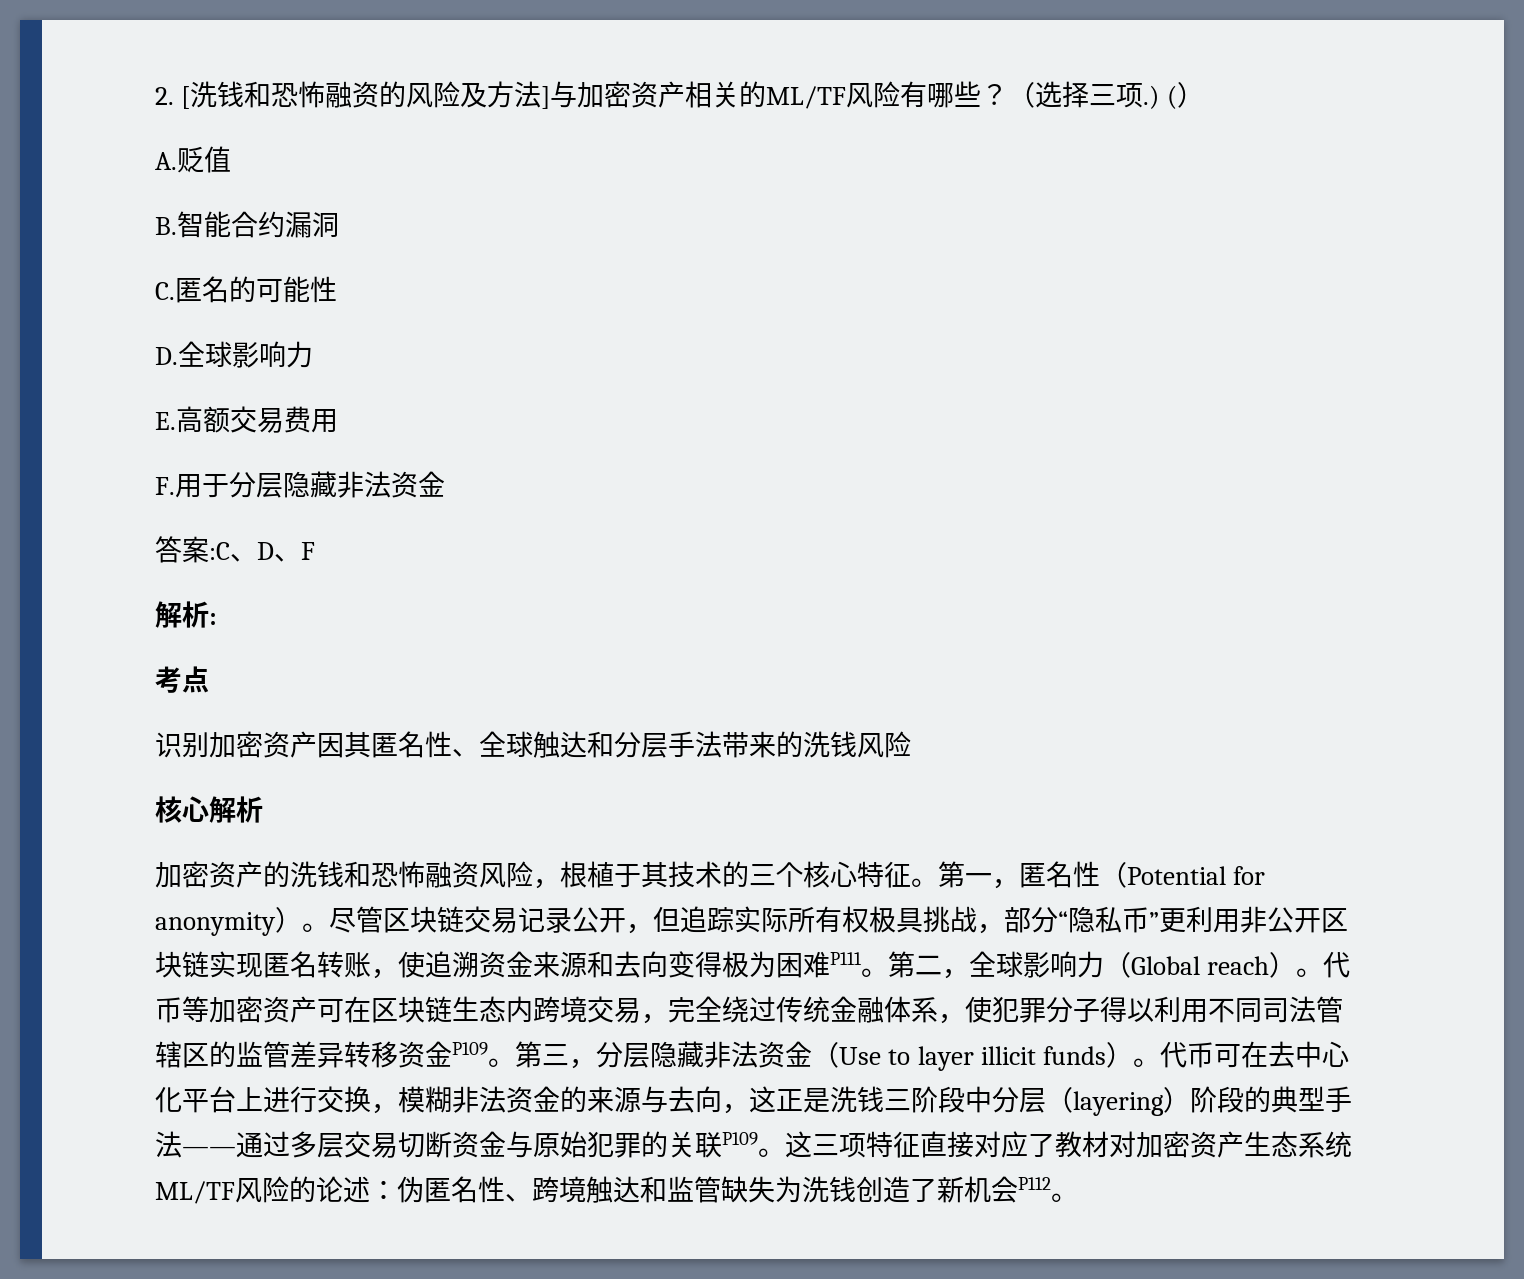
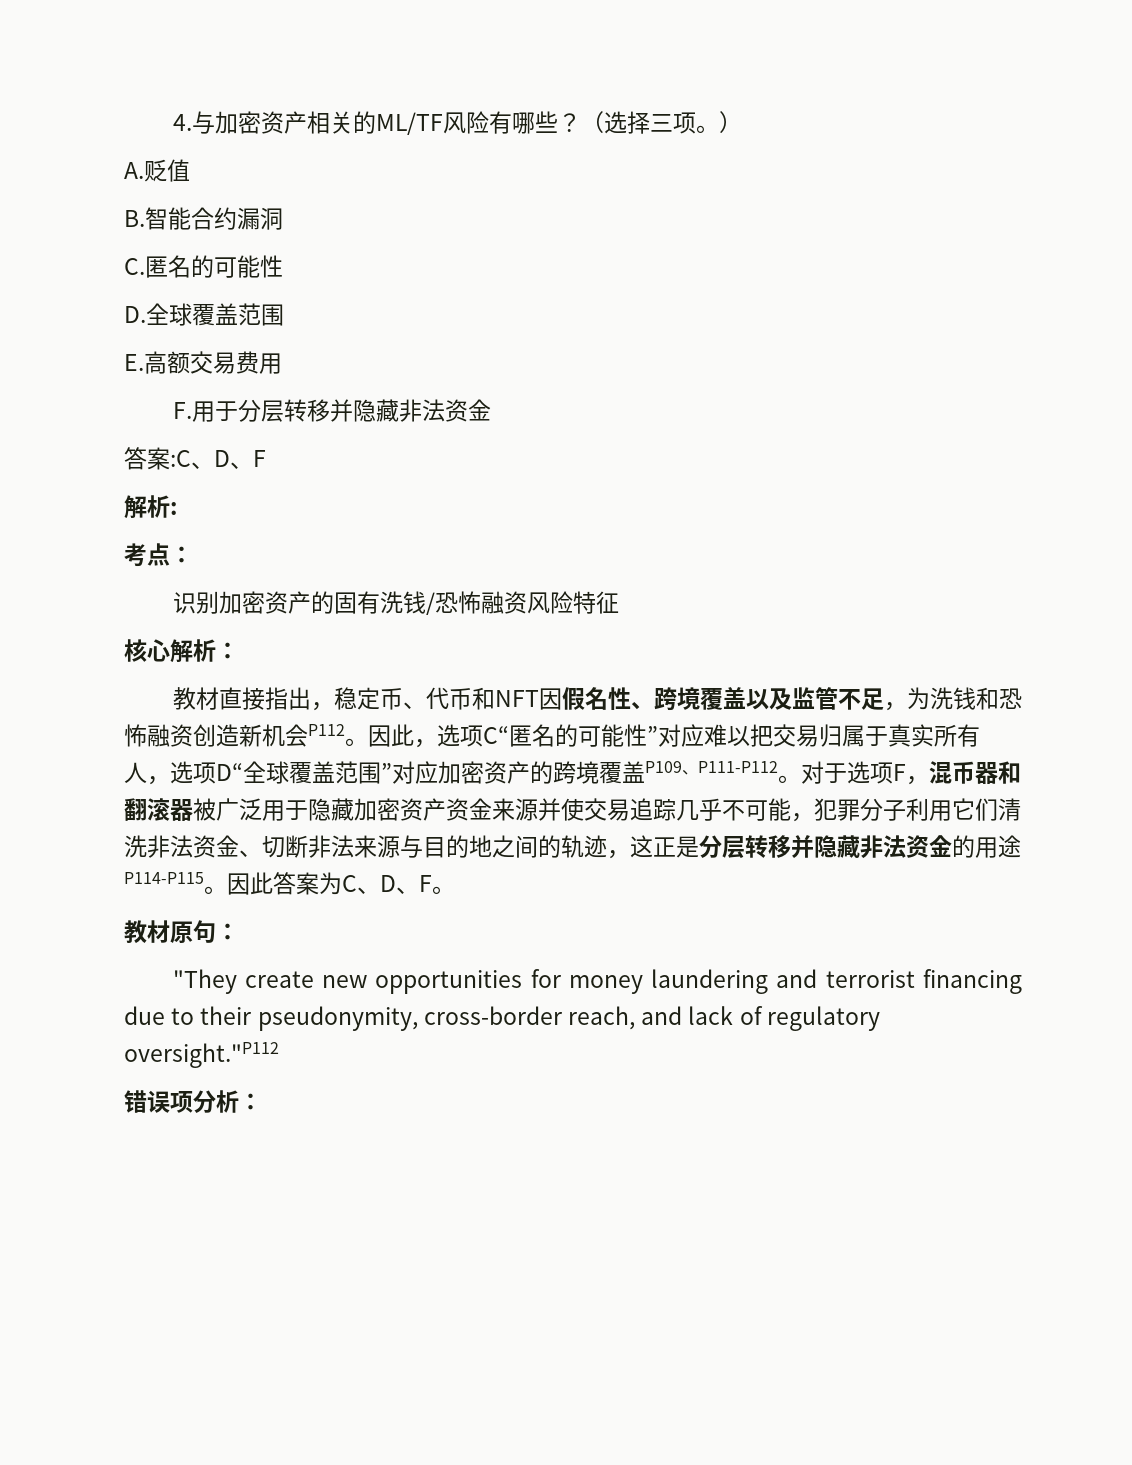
[155,81,551,109] 2. [洗钱和恐怖融资的风险及方法] -> [172,114,192,131] 4.
[1143,85,1177,109] .) ( -> [695,125,719,133] 。
[232,341,313,368] 影响力 -> [192,303,284,326] 覆盖范围
(283, 485) none -> [283,399,353,422] 转移并
(209, 679) none -> [170,546,193,563] ：
[317,731,911,758] 因其匿名性、全球触达和分层手法带来的洗钱风险 -> [310,591,619,615] 的固有洗钱/恐怖融资风险特征
[155,861,1266,889] [155,906,1348,936] [155,951,862,979] [861,951,1351,979] [155,996,1343,1024] [155,1041,488,1068] [488,1041,1350,1071] [155,1086,1352,1116] [155,1131,758,1158] [758,1131,1352,1158] [155,1176,1051,1204] [1051,1193,1078,1202] // 加密资产的洗钱和恐怖融资风险，根植于其技术的三个核心特征。第一，匿名性（Potential for anonymity）。尽管区块链交易记录公开，但追踪实际所有权极具挑战，部分“隐私币”更利用非公开区块链实现匿名转账，使追溯资金来源和去向变得极为困难P111。第二，全球影响力（Global reach）。代币等加密资产可在区块链生态内跨境交易，完全绕过传统金融体系，使犯罪分子得以利用不同司法管辖区的监管差异转移资金P109。第三，分层隐藏非法资金（Use to layer illicit funds）。代币可在去中心化平台上进行交换，模糊非法资金的来源与去向，这正是洗钱三阶段中分层（layering）阶段的典型手法——通过多层交易切断资金与原始犯罪的关联P109。这三项特征直接对应了教材对加密资产生态系统ML/TF风险的论述：伪匿名性、跨境触达和监管缺失为洗钱创造了新机会P112。 -> [216,642,239,659] [172,687,1022,711] [124,724,345,747] [345,724,980,748] [124,761,778,785] [778,761,1021,785] [124,798,1021,822] [124,835,1021,859] [124,872,204,884] [204,872,455,895] [124,920,239,944] [172,969,1022,994] [124,1006,880,1031] [124,1042,279,1068] [124,1090,262,1113] ： // 教材直接指出，稳定币、代币和NFT因假名性、跨境覆盖以及监管不足，为洗钱和恐怖融资创造新机会P112。因此，选项C“匿名的可能性”对应难以把交易归属于真实所有人，选项D“全球覆盖范围”对应加密资产的跨境覆盖P109、P111-P112。对于选项F，混币器和翻滚器被广泛用于隐藏加密资产资金来源并使交易追踪几乎不可能，犯罪分子利用它们清洗非法资金、切断非法来源与目的地之间的轨迹，这正是分层转移并隐藏非法资金的用途P114-P115。因此答案为C、D、F。 // 教材原句： // "They create new opportunities for money laundering and terrorist financing due to their pseudonymity, cross-border reach, and lack of regulatory oversight."P112 // 错误项分析：

